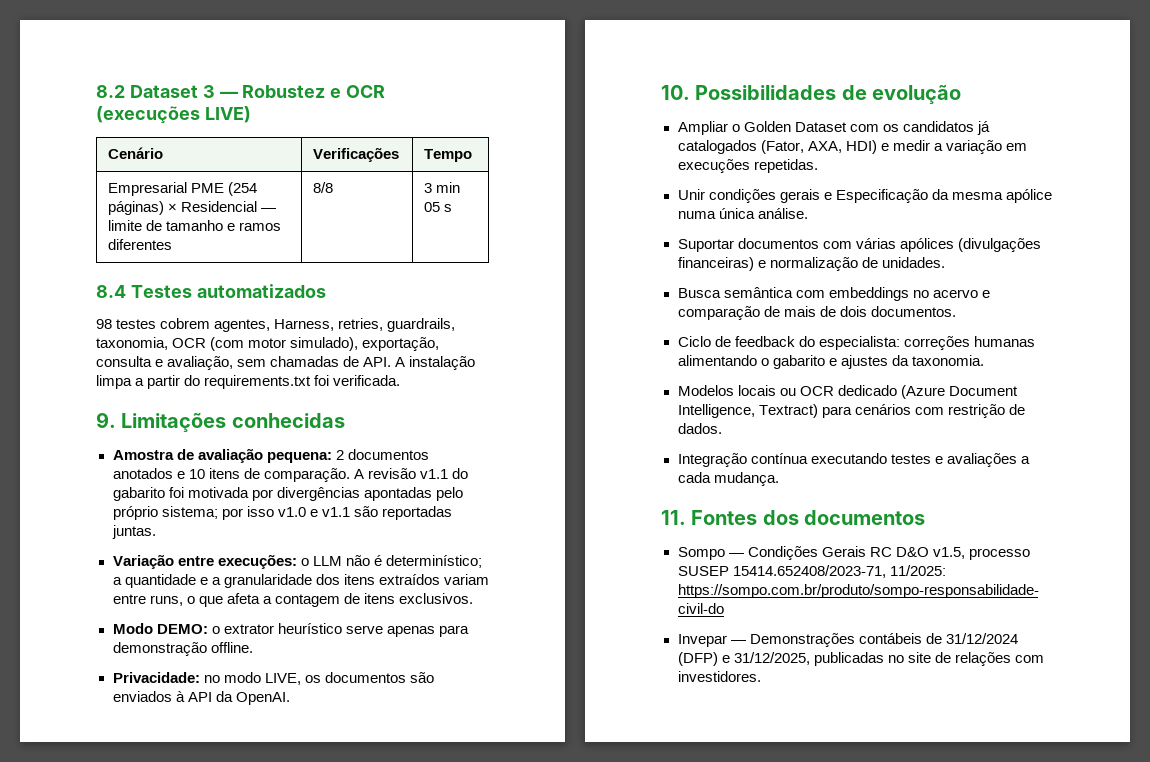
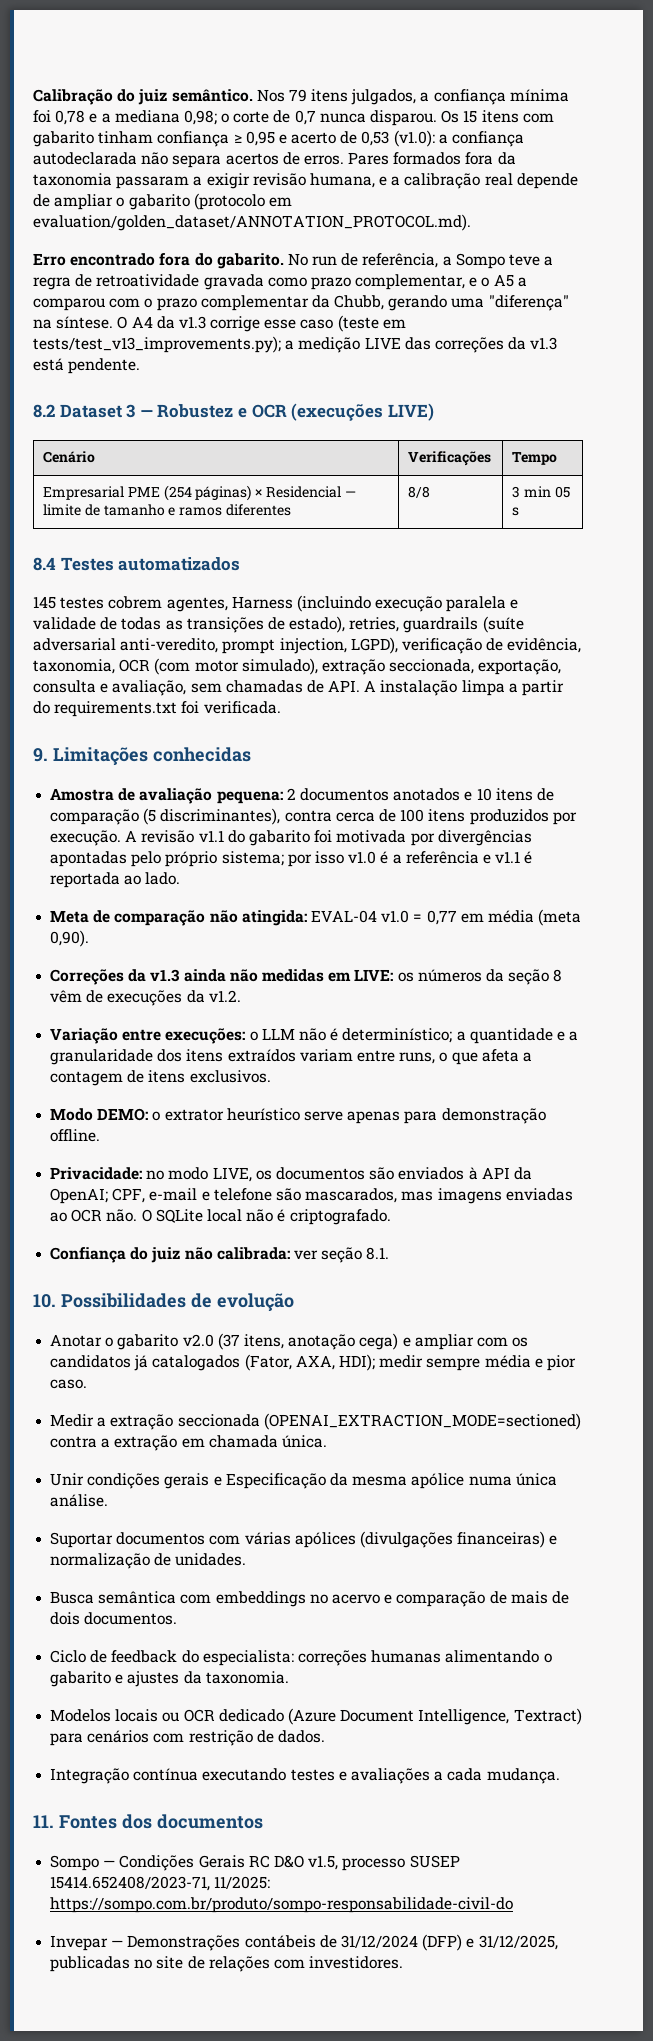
(96, 91) none -> [33,89,569,105] [33,110,554,126] [33,130,525,147] [33,152,516,168] [33,173,578,189] [33,193,292,210] [33,214,471,231] [33,253,554,269] [33,274,527,290] [33,295,569,311] [33,315,406,332] [33,336,558,353] [33,358,141,374] Calibração do juiz semântico. Nos 79 itens julgados, a confiança mínima foi 0,78 e a mediana 0,98; o corte de 0,7 nunca disparou. Os 15 itens com gabarito tinham confiança ≥ 0,95 e acerto de 0,53 (v1.0): a confiança autodeclarada não separa acertos de erros. Pares formados fora da taxonomia passaram a exigir revisão humana, e a calibração real depende de ampliar o gabarito (protocolo em evaluation/golden_dataset/ANNOTATION_PROTOCOL.md). // Erro encontrado fora do gabarito. No run de referência, a Sompo teve a regra de retroatividade gravada como prazo complementar, e o A5 a comparou com o prazo complementar da Chubb, gerando uma "diferença" na síntese. O A4 da v1.3 corrige esse caso (teste em tests/test_v13_improvements.py); a medição LIVE das correções da v1.3 está pendente. //
[96,319,112,329] 98 -> [33,596,56,609] 145
[274,318,456,332] Harness, retries, guardrails, -> [231,595,519,612] [33,616,524,633] [33,637,582,654] Harness (incluindo execução paralela e validade de todas as transições de estado), retries, guardrails (suíte adversarial anti-veredito, prompt injection, LGPD), verificação de evidência,
(359, 344) none -> [321,659,475,675] extração seccionada,
[263,468,350,482] comparação. -> [50,808,577,825] [50,830,122,846] comparação (5 discriminantes), contra cerca de 100 itens produzidos por execução.
[309,506,452,520] [111,525,156,539] e v1.1 são reportadas juntas. -> [380,851,533,864] [50,872,181,888] [50,909,582,926] [50,930,90,947] [50,969,563,985] [50,990,241,1006] é a referência e v1.1 é reportada ao lado. // Meta de comparação não atingida: EVAL-04 v1.0 = 0,77 em média (meta 0,90). // Correções da v1.3 ainda não medidas em LIVE: os números da seção 8 vêm de execuções da v1.2.
[235,692,290,705] [661,85,962,104] [677,121,847,135] OpenAI. // 10. Possibilidades de evolução // Ampliar o Golden Dataset -> [50,1188,573,1204] [50,1209,391,1225] [50,1247,390,1263] [33,1293,294,1312] [50,1333,474,1350] OpenAI; CPF, e-mail e telefone são mascarados, mas imagens enviadas ao OCR não. O SQLite local não é criptografado. // Confiança do juiz não calibrada: ver seção 8.1. // 10. Possibilidades de evolução // Anotar o gabarito v2.0 (37 itens, anotação cega) e ampliar
[845,140,1027,154] [677,159,818,173] HDI) e medir a variação em execuções repetidas. -> [338,1354,576,1371] [50,1379,88,1389] [50,1413,581,1430] [50,1435,327,1451] HDI); medir sempre média e pior caso. // Medir a extração seccionada (OPENAI_EXTRACTION_MODE=sectioned) contra a extração em chamada única.

